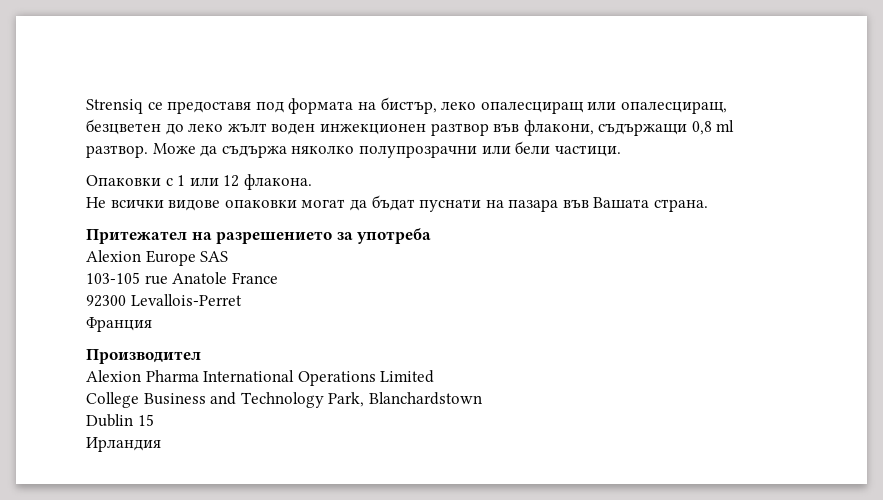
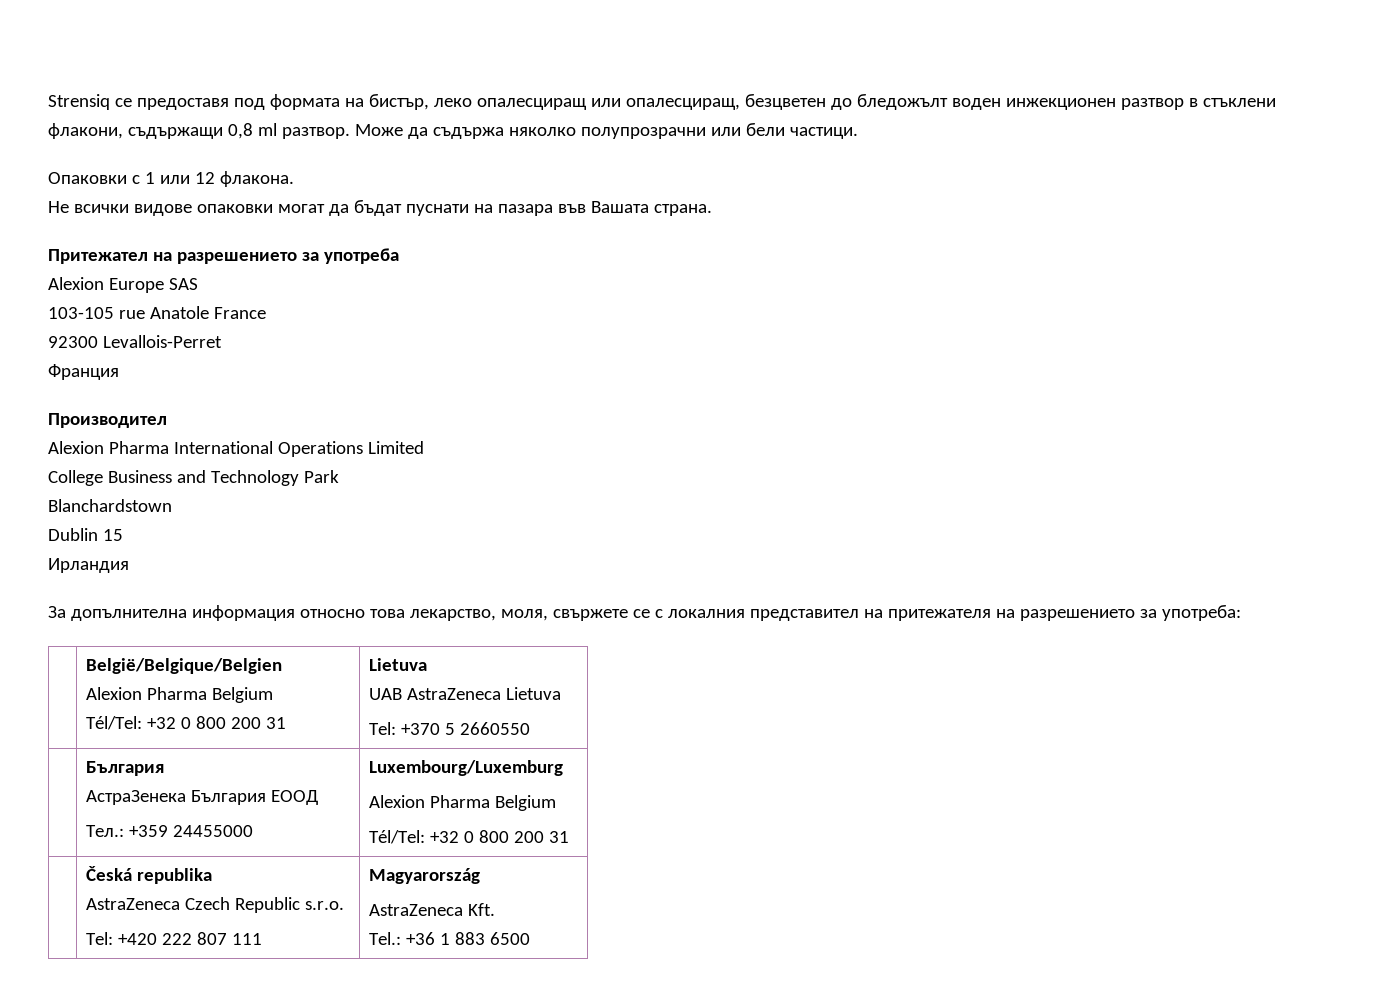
[188,123,267,132] леко жълт -> [856,94,948,110] бледожълт
[493,123,520,132] във -> [1188,98,1276,107] в стъклени
[328,392,365,407] Park, -> [303,470,339,483] Park //
(161, 444) none -> [48,605,1241,621] [85,658,282,674] [85,687,273,703] [85,716,286,730] [368,658,427,671] [368,687,561,700] [368,722,530,735] [85,761,164,776] [85,790,318,805] [85,825,253,837] [368,760,563,776] [368,795,556,811] [368,830,569,844] [85,866,212,884] [85,897,344,913] [85,932,262,945] [368,868,480,884] [368,903,495,916] [368,932,530,945] // За допълнителна информация относно това лекарствo, моля, свържете се с локалния представител на притежателя на разрешението за употреба: // | België/Belgique/Belgien // Alexion Pharma Belgium // Tél/Tel: +32 0 800 200 31 | Lietuva // UAB AstraZeneca Lietuva // Tel: +370 5 2660550 // | България // АстраЗенека България ЕООД // Teл.: +359 24455000 | Luxembourg/Luxemburg // Alexion Pharma Belgium // Tél/Tel: +32 0 800 200 31 // | Česká republika // AstraZeneca Czech Republic s.r.o. // Tel: +420 222 807 111 | Magyarország // AstraZeneca Kft. // Tel.: +36 1 883 6500

